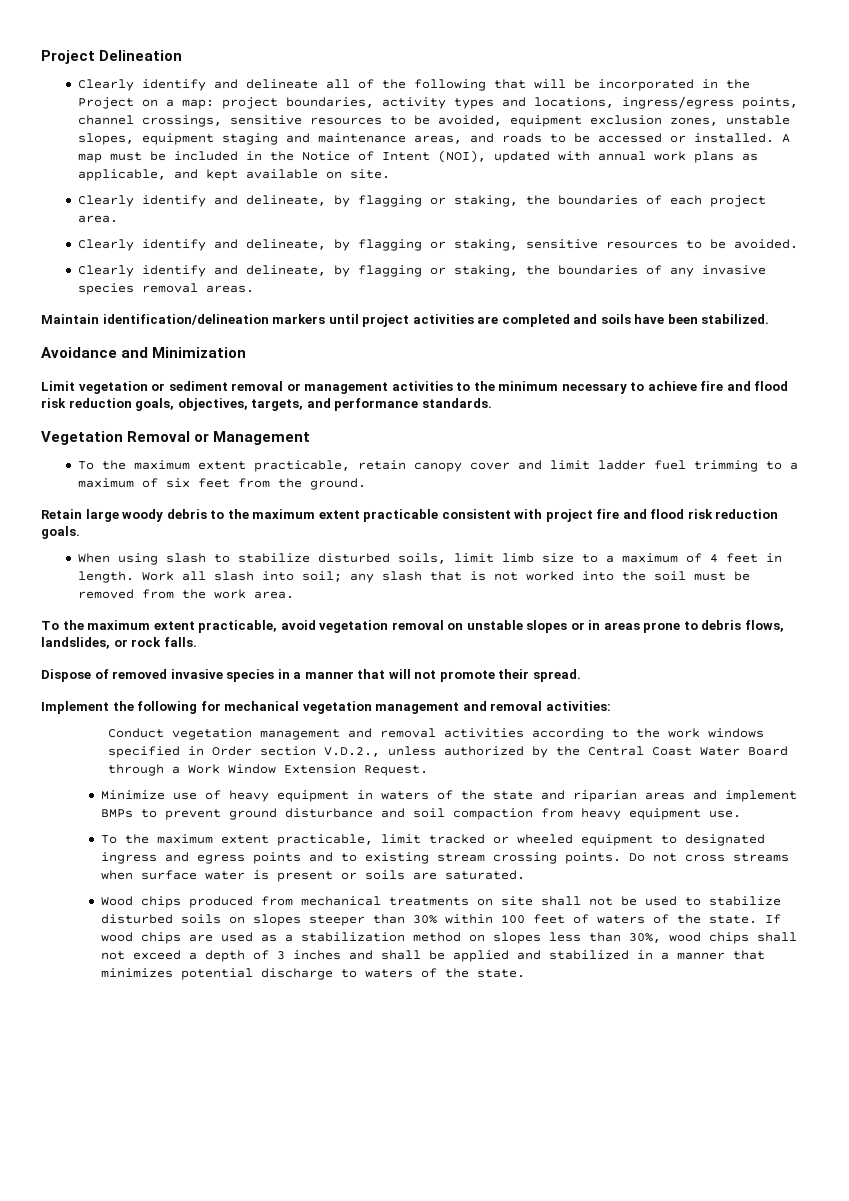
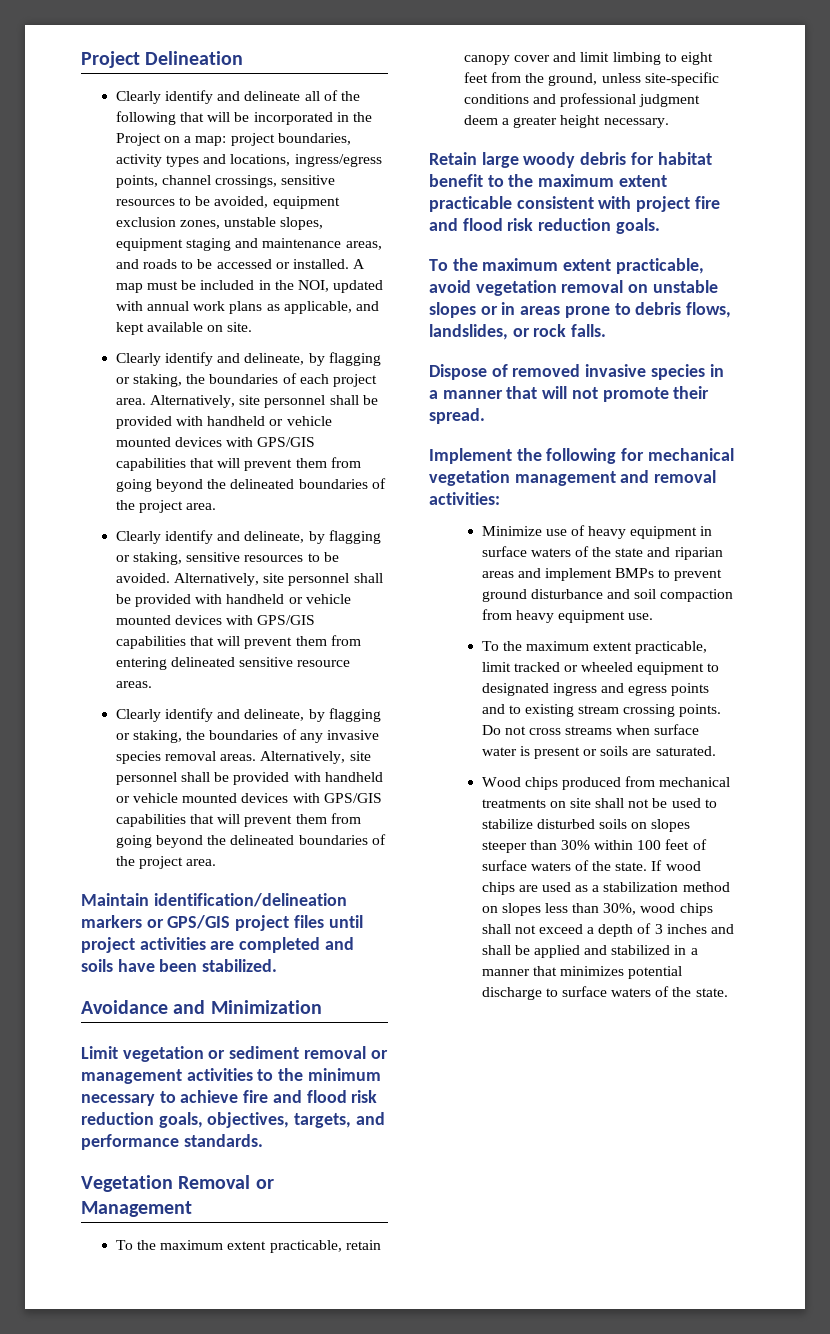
[302,150,487,163] Notice of Intent (NOI), -> [297,280,329,292] NOI,
(119, 219) none -> [149,395,378,408] [115,416,332,429] [115,437,316,447] [115,457,361,471] [115,478,386,492] [115,500,217,513] Alternatively, site personnel shall be provided with handheld or vehicle mounted devices with GPS/GIS capabilities that will prevent them from going beyond the delineated boundaries of the project area.
(799, 244) none -> [173,573,383,586] [115,594,351,607] [115,615,316,625] [115,635,361,649] [115,657,351,670] [115,681,152,688] Alternatively, site personnel shall be provided with handheld or vehicle mounted devices with GPS/GIS capabilities that will prevent them from entering delineated sensitive resource areas.
(255, 289) none -> [260,751,371,764] [115,772,383,785] [115,793,382,803] [115,813,361,827] [115,834,386,848] [115,856,217,869] Alternatively, site personnel shall be provided with handheld or vehicle mounted devices with GPS/GIS capabilities that will prevent them from going beyond the delineated boundaries of the project area.
(326, 319) none -> [146,915,324,931] or GPS/GIS project files
[598,460,799,472] [78,478,367,490] ladder fuel trimming to a maximum of six feet from the ground. -> [612,52,713,65] [463,72,719,86] [463,93,701,107] [463,115,669,128] limbing to eight feet from the ground, unless site-specific conditions and professional judgment deem a greater height necessary.
(207, 514) none -> [630,152,712,165] [429,174,483,187] for habitat benefit
[78,553,783,565] [78,571,751,583] [78,589,295,599] // When using slash to stabilize disturbed soils, limit limb size to a maximum of 4 feet in length. Work all slash into soil; any slash that is not worked into the soil must be removed from the work area. -> (660, 226) none
[108,728,765,740] [108,746,789,758] [108,764,429,776] // Conduct vegetation management and removal activities according to the work windows specified in Order section V.D.2., unless authorized by the Central Coast Water Board through a Work Window Extension Request. -> (500, 498) none
(373, 795) none -> [481,546,527,557] surface
(589, 919) none -> [481,860,527,871] surface
(357, 973) none -> [561,986,607,997] surface

